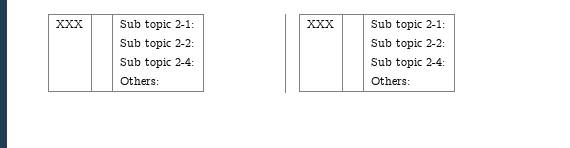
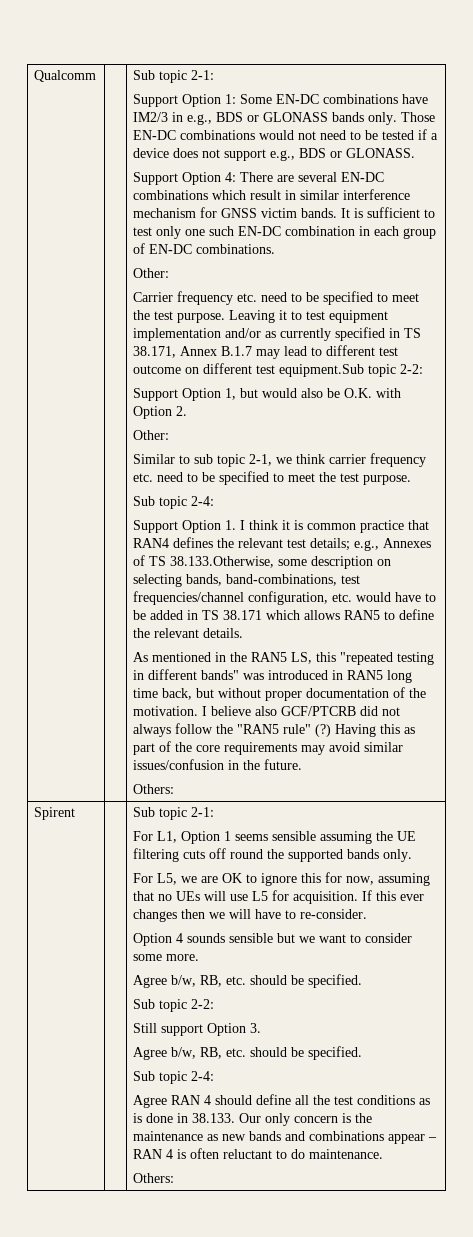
[55,20,83,28] [119,20,194,30] [119,39,194,49] [119,58,194,68] XXX | | Sub topic 2-1: // Sub topic 2-2: // Sub topic 2-4: -> [34,70,97,82] [133,70,215,83] [133,94,429,107] [133,112,436,125] [133,129,439,140] [133,148,416,161] [133,172,385,185] [133,189,411,200] [133,207,436,218] [133,226,437,239] [133,243,276,254] [133,268,170,278] [133,291,420,305] [133,310,389,323] [133,327,422,341] [133,345,399,359] [133,363,424,377] [133,388,402,401] [133,406,188,419] [133,430,170,440] [133,453,427,467] [133,471,412,485] [133,496,215,509] [133,520,430,533] [133,537,432,551] [133,555,392,569] [133,574,361,587] [133,591,437,605] [133,609,435,620] [133,628,244,638] [133,652,435,665] [133,669,413,683] [133,687,427,701] [133,706,401,716] [133,723,416,737] [133,741,404,755] [133,759,303,770] Qualcomm | | Sub topic 2-1: // Support Option 1: Some EN-DC combinations have IM2/3 in e.g., BDS or GLONASS bands only. Those EN-DC combinations would not need to be tested if a device does not support e.g., BDS or GLONASS. // Support Option 4: There are several EN-DC combinations which result in similar interference mechanism for GNSS victim bands. It is sufficient to test only one such EN-DC combination in each group of EN-DC combinations. // Other: // Carrier frequency etc. need to be specified to meet the test purpose. Leaving it to test equipment implementation and/or as currently specified in TS 38.171, Annex B.1.7 may lead to different test outcome on different test equipment.Sub topic 2-2: // Support Option 1, but would also be O.K. with Option 2. // Other: // Similar to sub topic 2-1, we think carrier frequency etc. need to be specified to meet the test purpose. // Sub topic 2-4: // Support Option 1. I think it is common practice that RAN4 defines the relevant test details; e.g., Annexes of TS 38.133.Otherwise, some description on selecting bands, band-combinations, test frequencies/channel configuration, etc. would have to be added in TS 38.171 which allows RAN5 to define the relevant details. // As mentioned in the RAN5 LS, this "repeated testing in different bands" was introduced in RAN5 long time back, but without proper documentation of the motivation. I believe also GCF/PTCRB did not always follow the "RAN5 rule" (?) Having this as part of the core requirements may avoid similar issues/confusion in the future.
[306,20,334,28] [370,20,445,30] [370,39,445,49] [370,58,445,68] XXX | | Sub topic 2-1: // Sub topic 2-2: // Sub topic 2-4: -> [34,807,76,820] [133,807,215,820] [133,831,417,844] [133,848,413,862] [133,872,431,886] [133,890,425,904] [133,909,368,922] [133,933,413,946] [133,954,200,961] [133,974,363,988] [133,999,215,1012] [133,1023,262,1036] [133,1046,363,1060] [133,1071,215,1084] [133,1094,431,1108] [133,1113,373,1126] [133,1131,438,1144] [133,1148,384,1159] Spirent | | Sub topic 2-1: // For L1, Option 1 seems sensible assuming the UE filtering cuts off round the supported bands only. // For L5, we are OK to ignore this for now, assuming that no UEs will use L5 for acquisition. If this ever changes then we will have to re-consider. // Option 4 sounds sensible but we want to consider some more. // Agree b/w, RB, etc. should be specified. // Sub topic 2-2: // Still support Option 3. // Agree b/w, RB, etc. should be specified. // Sub topic 2-4: // Agree RAN 4 should define all the test conditions as is done in 38.133. Our only concern is the maintenance as new bands and combinations appear – RAN 4 is often reluctant to do maintenance.

